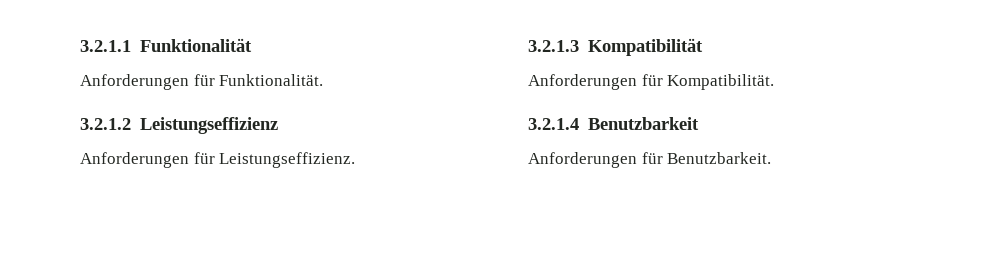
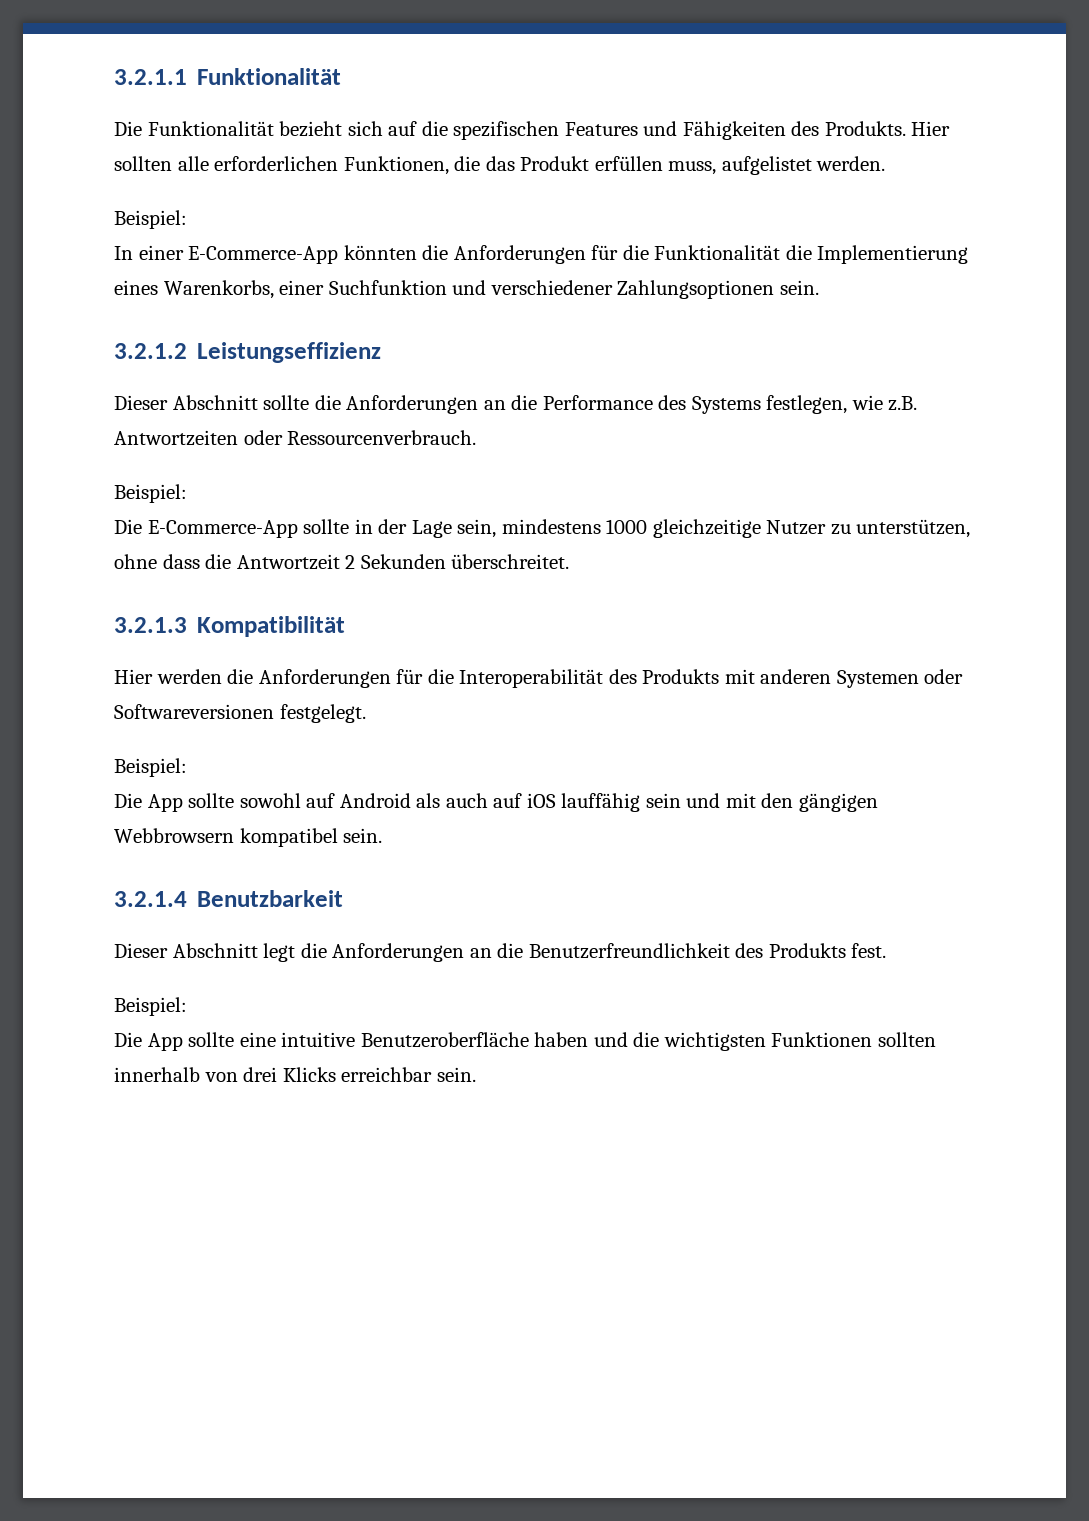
[80,74,324,90] [80,117,278,134] [80,152,356,168] [528,38,703,56] [528,74,775,90] [528,117,699,130] [528,152,772,168] Anforderungen für Funktionalität. // 3.2.1.2 Leistungseffizienz // Anforderungen für Leistungseffizienz. // 3.2.1.3 Kompatibilität // Anforderungen für Kompatibilität. // 3.2.1.4 Benutzbarkeit // Anforderungen für Benutzbarkeit. -> [114,121,951,140] [114,156,886,175] [114,210,187,229] [114,245,969,264] [114,280,819,299] [114,342,382,363] [114,395,918,414] [114,430,477,446] [114,484,187,503] [114,519,971,538] [114,554,570,570] [114,616,346,637] [114,669,964,688] [114,704,366,723] [114,758,187,777] [114,793,879,812] [114,828,383,847] [114,890,344,907] [114,943,887,962] [114,997,187,1016] [114,1032,936,1051] [114,1067,476,1082] Die Funktionalität bezieht sich auf die spezifischen Features und Fähigkeiten des Produkts. Hier sollten alle erforderlichen Funktionen, die das Produkt erfüllen muss, aufgelistet werden. // Beispiel: // In einer E-Commerce-App könnten die Anforderungen für die Funktionalität die Implementierung eines Warenkorbs, einer Suchfunktion und verschiedener Zahlungsoptionen sein. // 3.2.1.2 Leistungseffizienz // Dieser Abschnitt sollte die Anforderungen an die Performance des Systems festlegen, wie z.B. Antwortzeiten oder Ressourcenverbrauch. // Beispiel: // Die E-Commerce-App sollte in der Lage sein, mindestens 1000 gleichzeitige Nutzer zu unterstützen, ohne dass die Antwortzeit 2 Sekunden überschreitet. // 3.2.1.3 Kompatibilität // Hier werden die Anforderungen für die Interoperabilität des Produkts mit anderen Systemen oder Softwareversionen festgelegt. // Beispiel: // Die App sollte sowohl auf Android als auch auf iOS lauffähig sein und mit den gängigen Webbrowsern kompatibel sein. // 3.2.1.4 Benutzbarkeit // Dieser Abschnitt legt die Anforderungen an die Benutzerfreundlichkeit des Produkts fest. // Beispiel: // Die App sollte eine intuitive Benutzeroberfläche haben und die wichtigsten Funktionen sollten innerhalb von drei Klicks erreichbar sein.

